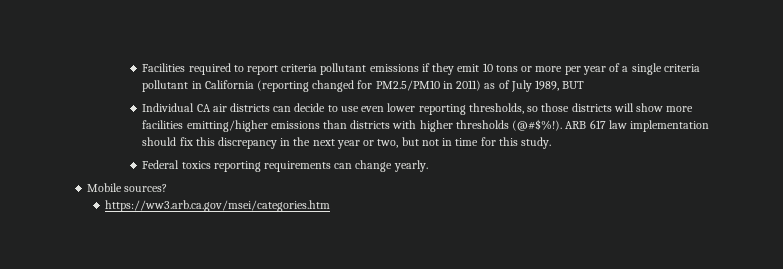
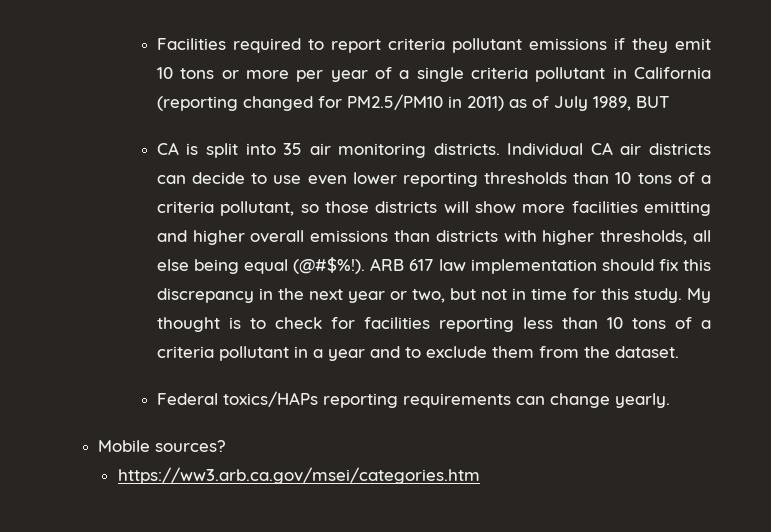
(585, 85) none -> [156,142,500,158] CA is split into 35 air monitoring districts.
[468,103,524,114] thresholds, -> [484,172,712,184] [156,201,295,216] thresholds than 10 tons of a criteria pollutant,
[186,120,268,132] emitting/higher -> [643,201,711,216] [156,230,305,245] emitting and higher overall
[455,120,509,129] thresholds -> [600,230,711,245] [156,259,289,274] thresholds, all else being equal
(552, 143) none -> [687,288,712,303] [156,317,711,332] [156,346,679,361] My thought is to check for facilities reporting less than 10 tons of a criteria pollutant in a year and to exclude them from the dataset.
[181,161,211,169] toxics -> [222,391,318,407] toxics/HAPs

